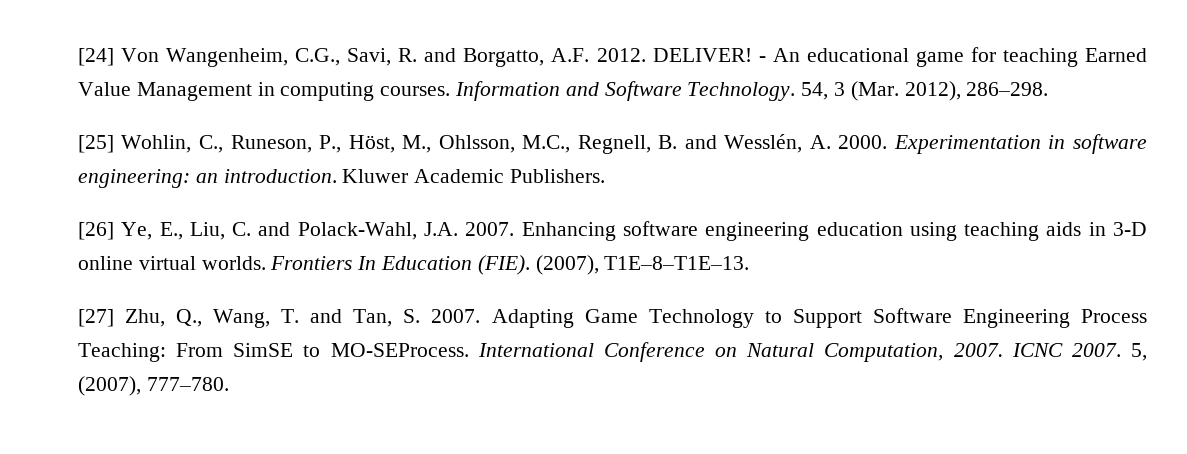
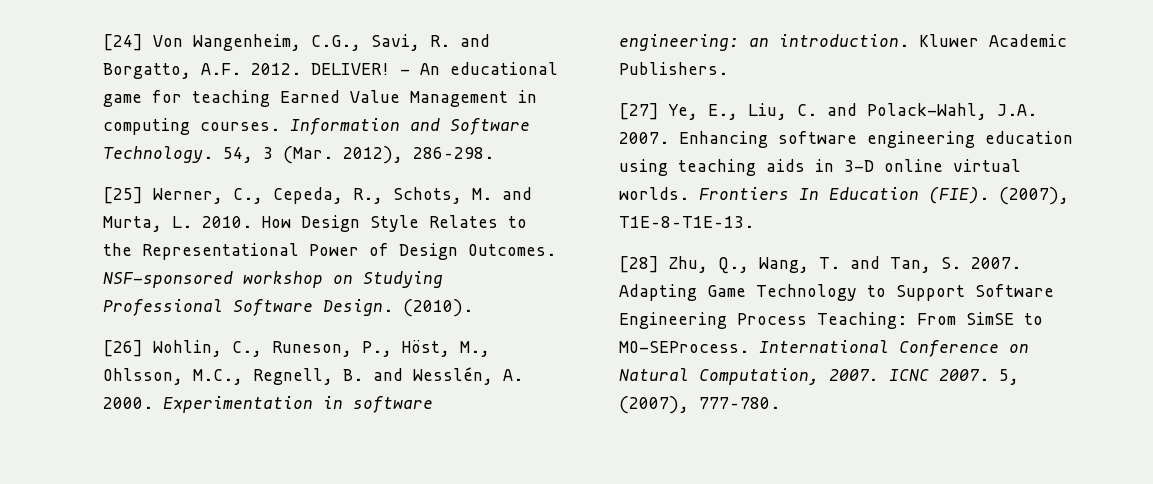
(114, 144) none -> [152,187,532,204] [102,215,527,232] [102,243,556,260] [102,271,443,288] [102,299,473,317] [102,340,143,357] Werner, C., Cepeda, R., Schots, M. and Murta, L. 2010. How Design Style Relates to the Representational Power of Design Outcomes. NSF-sponsored workshop on Studying Professional Software Design. (2010). // [26]
[77,222,114,240] [26] -> [618,103,659,120] [27]
[77,309,114,327] [27] -> [618,256,659,273] [28]

